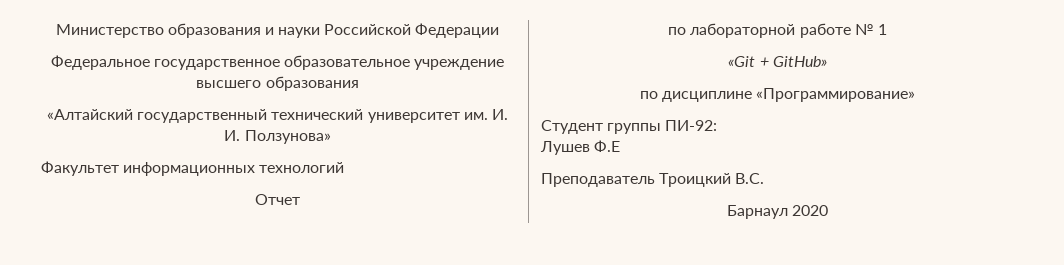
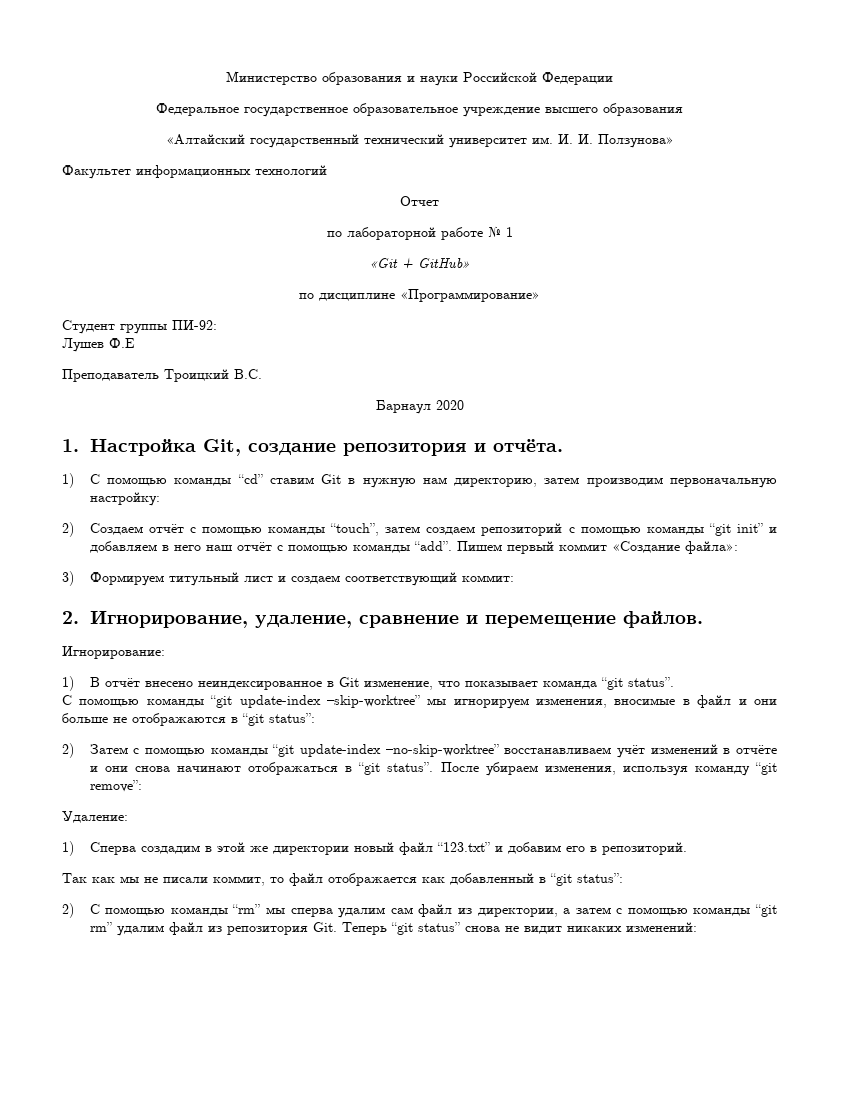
(829, 210) none -> [62,438,563,456] [62,473,777,488] [89,492,160,506] [62,522,778,537] [89,541,738,554] [62,571,514,586] [62,610,703,628] [62,646,165,659] [62,676,674,691] [62,695,777,709] [62,713,315,726] [62,743,777,758] [89,762,777,776] [89,780,142,792] [62,811,128,823] [62,841,687,856] [62,873,623,886] [62,903,777,918] [89,922,697,936] // 1. Настройка Git, создание репозитория и отчёта. // 1) С помощью команды “cd” ставим Git в нужную нам директорию, затем производим первоначальную настройку: // 2) Создаем отчёт с помощью команды “touch”, затем создаем репозиторий с помощью команды “git init” и добавляем в него наш отчёт с помощью команды “add”. Пишем первый коммит «Создание файла»: // 3) Формируем титульный лист и создаем соответствующий коммит: // 2. Игнорирование, удаление, сравнение и перемещение файлов. // Игнорирование: // 1) В отчёт внесено неиндексированное в Git изменение, что показывает команда “git status”. // С помощью команды “git update-index –skip-worktree” мы игнорируем изменения, вносимые в файл и они больше не отображаются в “git status”: // 2) Затем с помощью команды “git update-index –no-skip-worktree” восстанавливаем учёт изменений в отчёте и они снова начинают отображаться в “git status”. После убираем изменения, используя команду “git remove”: // Удаление: // 1) Сперва создадим в этой же директории новый файл “123.txt” и добавим его в репозиторий. // Так как мы не писали коммит, то файл отображается как добавленный в “git status”: // 2) С помощью команды “rm” мы сперва удалим сам файл из директории, а затем с помощью команды “git rm” удалим файл из репозитория Git. Теперь “git status” снова не видит никаких изменений:

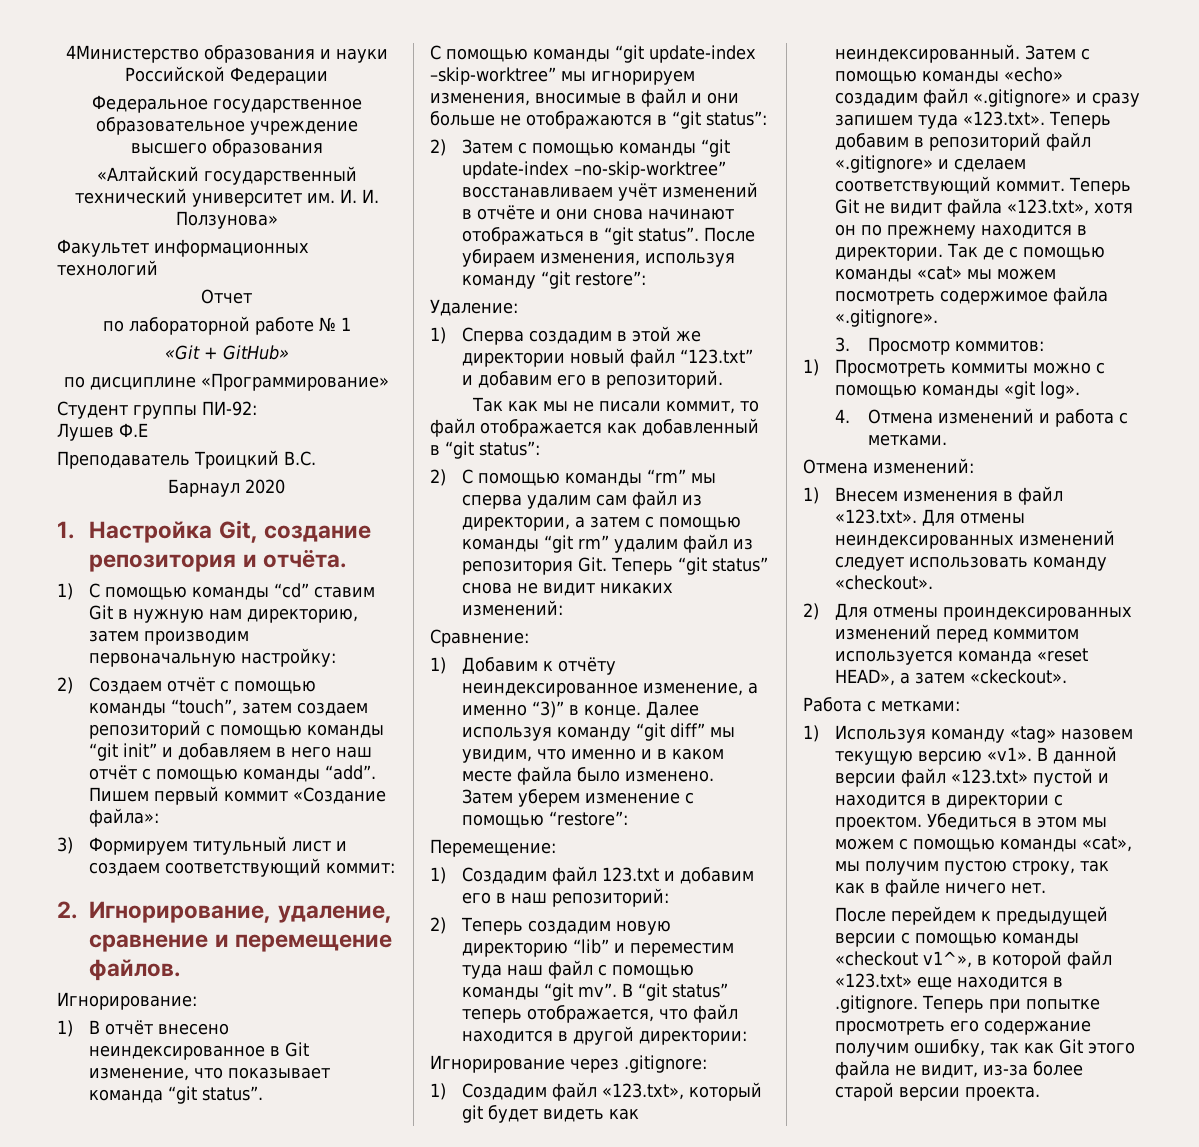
[226,71,317,85] Министерство -> [65,45,199,63] 4Министерство
[89,780,142,792] remove”: -> [575,271,647,286] restore”:
(697, 927) none -> [430,629,529,647] [430,657,617,675] [462,682,759,697] [462,701,700,718] [462,723,736,741] [462,748,725,763] [462,766,715,785] [462,789,695,807] [462,811,629,828] [430,839,556,857] [430,866,755,885] [462,888,670,907] [430,917,672,935] [462,939,735,957] [462,960,695,979] [462,983,729,1001] [462,1004,739,1023] [462,1026,748,1045] [430,1055,707,1073] [430,1082,763,1101] [462,1105,640,1123] [835,44,1091,63] [835,67,1064,84] [835,88,1141,107] [835,111,1112,129] [835,132,1092,151] [835,155,1027,173] [835,176,1132,195] [835,198,1134,217] [835,224,1088,239] [835,243,1106,261] [835,266,1057,282] [835,286,1109,305] [835,309,939,327] [835,337,1044,355] [803,359,1106,377] [835,381,1081,399] [835,408,1128,427] [867,434,947,446] [803,458,974,474] [803,486,1064,505] [835,509,1026,526] [835,530,1116,549] [835,556,1108,571] [835,575,934,590] [803,603,1133,621] [835,624,1080,643] [835,648,1089,665] [835,669,1068,686] [803,697,960,712] [803,725,1134,743] [835,746,1118,765] [835,768,1110,787] [835,794,1064,809] [835,813,1108,831] [835,836,1133,852] [835,860,1110,875] [835,878,1047,897] [835,906,1109,925] [835,932,1080,947] [835,950,1113,969] [835,973,1064,990] [835,995,1101,1013] [835,1020,1092,1035] [835,1039,1136,1057] [835,1060,1084,1079] [835,1082,1041,1101] // Сравнение: // 1) Добавим к отчёту неиндексированное изменение, а именно “3)” в конце. Далее используя команду “git diff” мы увидим, что именно и в каком месте файла было изменено. Затем уберем изменение с помощью “restore”: // Перемещение: // 1) Создадим файл 123.txt и добавим его в наш репозиторий: // 2) Теперь создадим новую директорию “lib” и переместим туда наш файл с помощью команды “git mv”. В “git status” теперь отображается, что файл находится в другой директории: // Игнорирование через .gitignore: // 1) Создадим файл «123.txt», который git будет видеть как неиндексированный. Затем с помощью команды «echo» создадим файл «.gitignore» и сразу запишем туда «123.txt». Теперь добавим в репозиторий файл «.gitignore» и сделаем соответствующий коммит. Теперь Git не видит файла «123.txt», хотя он по прежнему находится в директории. Так де с помощью команды «cat» мы можем посмотреть содержимое файла «.gitignore». // 3. Просмотр коммитов: // 1) Просмотреть коммиты можно с помощью команды «git log». // 4. Отмена изменений и работа с метками. // Отмена изменений: // 1) Внесем изменения в файл «123.txt». Для отмены неиндексированных изменений следует использовать команду «checkout». // 2) Для отмены проиндексированных изменений перед коммитом используется команда «reset HEAD», а затем «ckeckout». // Работа с метками: // 1) Используя команду «tag» назовем текущую версию «v1». В данной версии файл «123.txt» пустой и находится в директории с проектом. Убедиться в этом мы можем с помощью команды «cat», мы получим пустою строку, так как в файле ничего нет. // После перейдем к предыдущей версии с помощью команды «checkout v1^», в которой файл «123.txt» еще находится в .gitignore. Теперь при попытке просмотреть его содержание получим ошибку, так как Git этого файла не видит, из-за более старой версии проекта.

